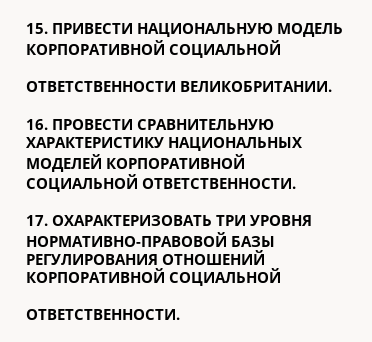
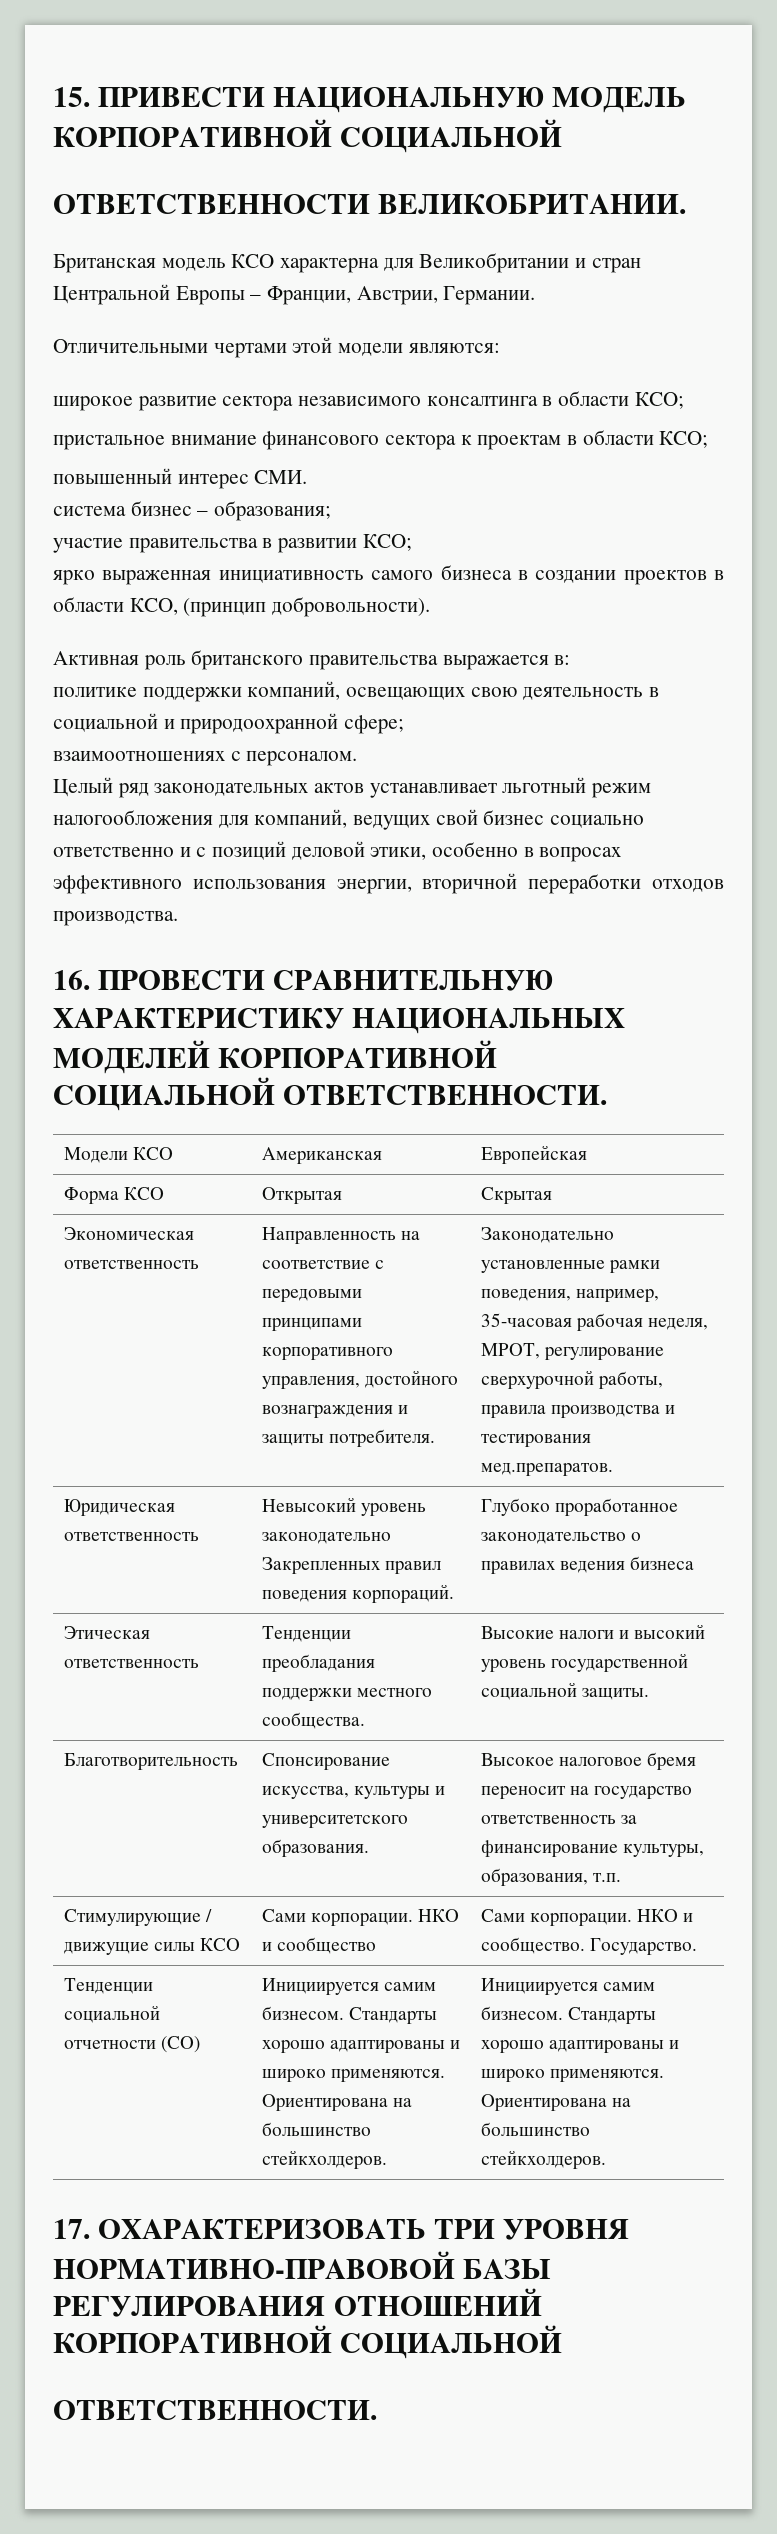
(332, 87) none -> [53,253,641,273] [53,284,536,305] [53,337,500,358] [53,391,684,411] [53,430,709,450] [53,468,308,489] [53,501,332,521] [53,534,412,553] [53,565,724,585] [53,597,431,617] [53,650,571,670] [53,681,660,702] [53,713,405,734] [53,751,358,766] [53,777,652,798] [53,809,645,830] [53,841,622,862] [53,873,724,894] [53,911,178,926] // Британская модель КСО характерна для Великобритании и стран Центральной Европы – Франции, Австрии, Германии. // Отличительными чертами этой модели являются: // широкое развитие сектора независимого консалтинга в области КСО; // пристальное внимание финансового сектора к проектам в области КСО; // повышенный интерес СМИ. // система бизнес – образования; // участие правительства в развитии КСО; // ярко выраженная инициативность самого бизнеса в создании проектов в области КСО, (принцип добровольности). // Активная роль британского правительства выражается в: // политике поддержки компаний, освещающих свою деятельность в социальной и природоохранной сфере; // взаимоотношениях с персоналом. // Целый ряд законодательных актов устанавливает льготный режим налогообложения для компаний, ведущих свой бизнес социально ответственно и с позиций деловой этики, особенно в вопросах эффективного использования энергии, вторичной переработки отходов производства.
(296, 183) none -> [63,1147,173,1163] [261,1147,382,1164] [480,1146,587,1164] [63,1187,164,1204] [261,1187,342,1204] [480,1187,552,1204] [63,1227,194,1240] [63,1260,199,1269] [261,1227,420,1244] [261,1260,384,1269] [261,1289,362,1302] [261,1318,362,1331] [261,1347,393,1360] [261,1371,458,1389] [261,1405,408,1418] [261,1429,435,1447] [480,1227,614,1243] [480,1260,660,1273] [480,1289,659,1302] [480,1313,709,1331] [480,1343,664,1360] [480,1371,663,1389] [480,1405,676,1418] [480,1434,591,1447] [480,1463,613,1476] [63,1499,175,1516] [63,1532,199,1541] [261,1498,426,1516] [261,1532,391,1544] [261,1557,442,1574] [261,1585,454,1603] [480,1498,678,1516] [480,1532,641,1544] [480,1556,695,1574] [63,1626,150,1639] [63,1659,199,1668] [261,1626,351,1642] [261,1654,375,1672] [261,1688,432,1701] [261,1712,365,1729] [480,1625,706,1639] [480,1654,688,1672] [480,1683,649,1700] [63,1753,238,1770] [261,1753,390,1770] [261,1786,446,1799] [261,1815,408,1828] [261,1839,369,1857] [480,1752,697,1770] [480,1786,693,1799] [480,1815,637,1824] [480,1840,704,1857] [480,1868,621,1886] [63,1909,212,1926] [63,1938,241,1955] [261,1909,460,1926] [261,1937,376,1954] [480,1909,694,1926] [480,1937,697,1955] [63,1978,153,1994] [63,2006,160,2023] [63,2036,200,2053] [261,1978,436,1995] [261,2006,437,2024] [261,2040,461,2053] [261,2069,445,2082] [261,2094,412,2111] [261,2122,371,2136] [261,2151,387,2169] [480,1978,655,1995] [480,2006,656,2024] [480,2040,680,2053] [480,2069,664,2082] [480,2094,631,2111] [480,2122,590,2136] [480,2151,606,2169] // Модели КСО | Американская | Европейская // Форма КСО | Открытая | Скрытая // Экономическая ответственность | Направленность на соответствие с передовыми принципами корпоративного управления, достойного вознаграждения и защиты потребителя. | Законодательно установленные рамки поведения, например, 35-часовая рабочая неделя, МРОТ, регулирование сверхурочной работы, правила производства и тестирования мед.препаратов. // Юридическая ответственность | Невысокий уровень законодательно Закрепленных правил поведения корпораций. | Глубоко проработанное законодательство о правилах ведения бизнеса // Этическая ответственность | Тенденции преобладания поддержки местного сообщества. | Высокие налоги и высокий уровень государственной социальной защиты. // Благотворительность | Спонсирование искусства, культуры и университетского образования. | Высокое налоговое бремя переносит на государство ответственность за финансирование культуры, образования, т.п. // Стимулирующие / движущие силы КСО | Сами корпорации. НКО и сообщество | Сами корпорации. НКО и сообщество. Государство. // Тенденции социальной отчетности (СО) | Инициируется самим бизнесом. Стандарты хорошо адаптированы и широко применяются. Ориентирована на большинство стейкхолдеров. | Инициируется самим бизнесом. Стандарты хорошо адаптированы и широко применяются. Ориентирована на большинство стейкхолдеров.

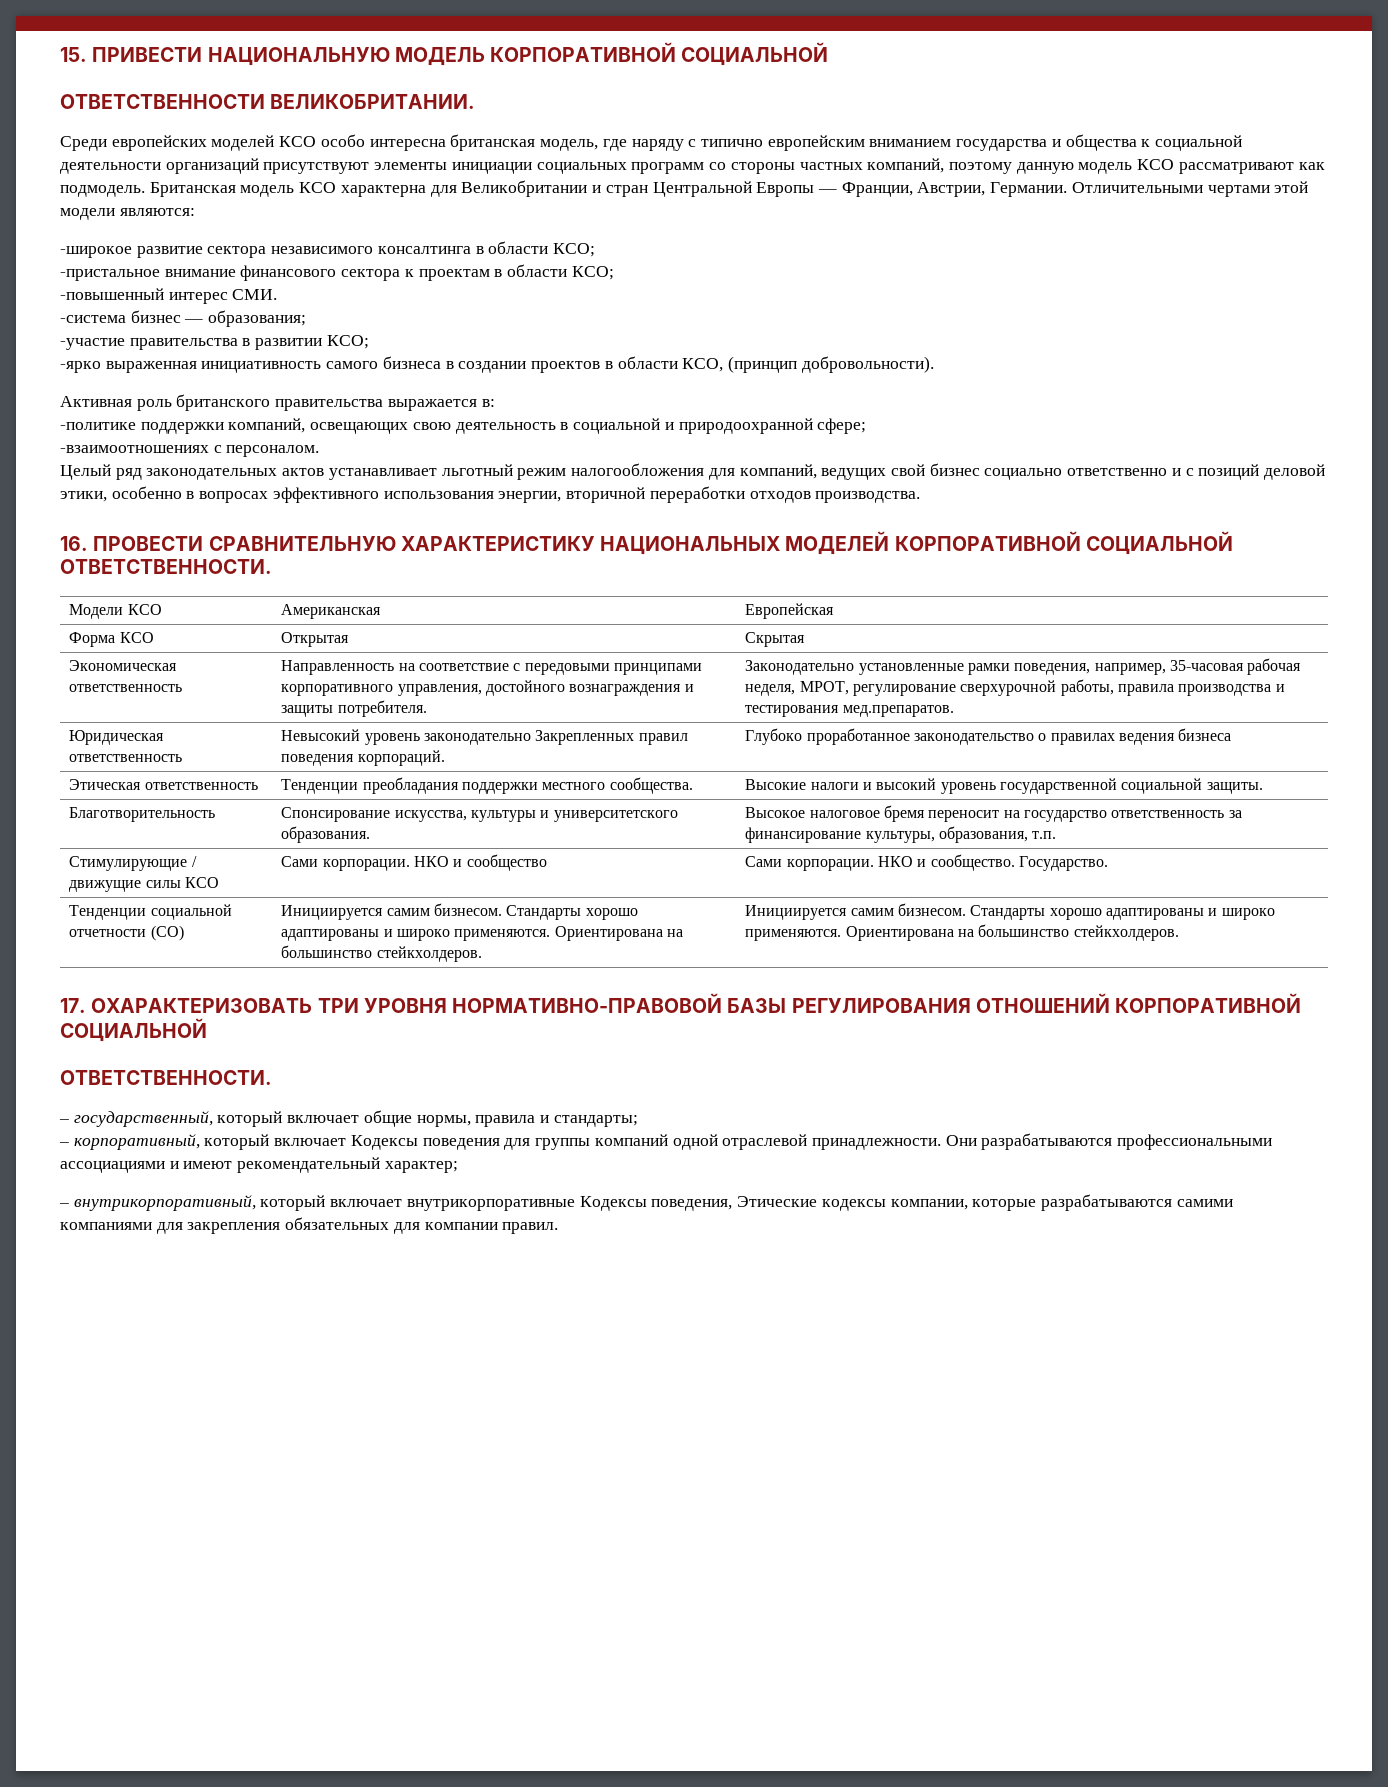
(686, 204) none -> [60,134,1243,151] [60,158,1325,174] [60,185,145,197] Среди европейских моделей КСО особо интересна британская модель, где наряду с типично европейским вниманием государства и общества к социальной деятельности организаций присутствуют элементы инициации социальных программ со стороны частных компаний, поэтому данную модель КСО рассматривают как подмодель.
[250,294,262,300] – -> [817,189,837,193] —
(536, 295) // -> (1068, 189) none
[53,396,133,411] широкое -> [60,246,132,258] -широкое
[53,435,165,450] пристальное -> [60,269,160,281] -пристальное
[53,468,172,484] повышенный -> [60,288,164,300] -повышенный
[53,501,209,516] система бизнес – -> [60,310,204,323] -система бизнес —
[53,538,123,553] участие -> [60,338,125,350] -участие
[53,570,95,585] ярко -> [60,361,101,373] -ярко
[53,687,137,697] политике -> [60,422,136,430] -политике
[53,751,225,761] взаимоотношениях -> [60,445,209,453] -взаимоотношениях
(377, 2410) none -> [59,1110,638,1127] [59,1133,1273,1150] [60,1157,458,1173] [59,1194,1233,1211] [60,1217,559,1234] // – государственный, который включает общие нормы, правила и стандарты; // – корпоративный, который включает Кодексы поведения для группы компаний одной отраслевой принадлежности. Они разрабатываются профессиональными ассоциациями и имеют рекомендательный характер; // – внутрикорпоративный, который включает внутрикорпоративные Кодексы поведения, Этические кодексы компании, которые разрабатываются самими компаниями для закрепления обязательных для компании правил.

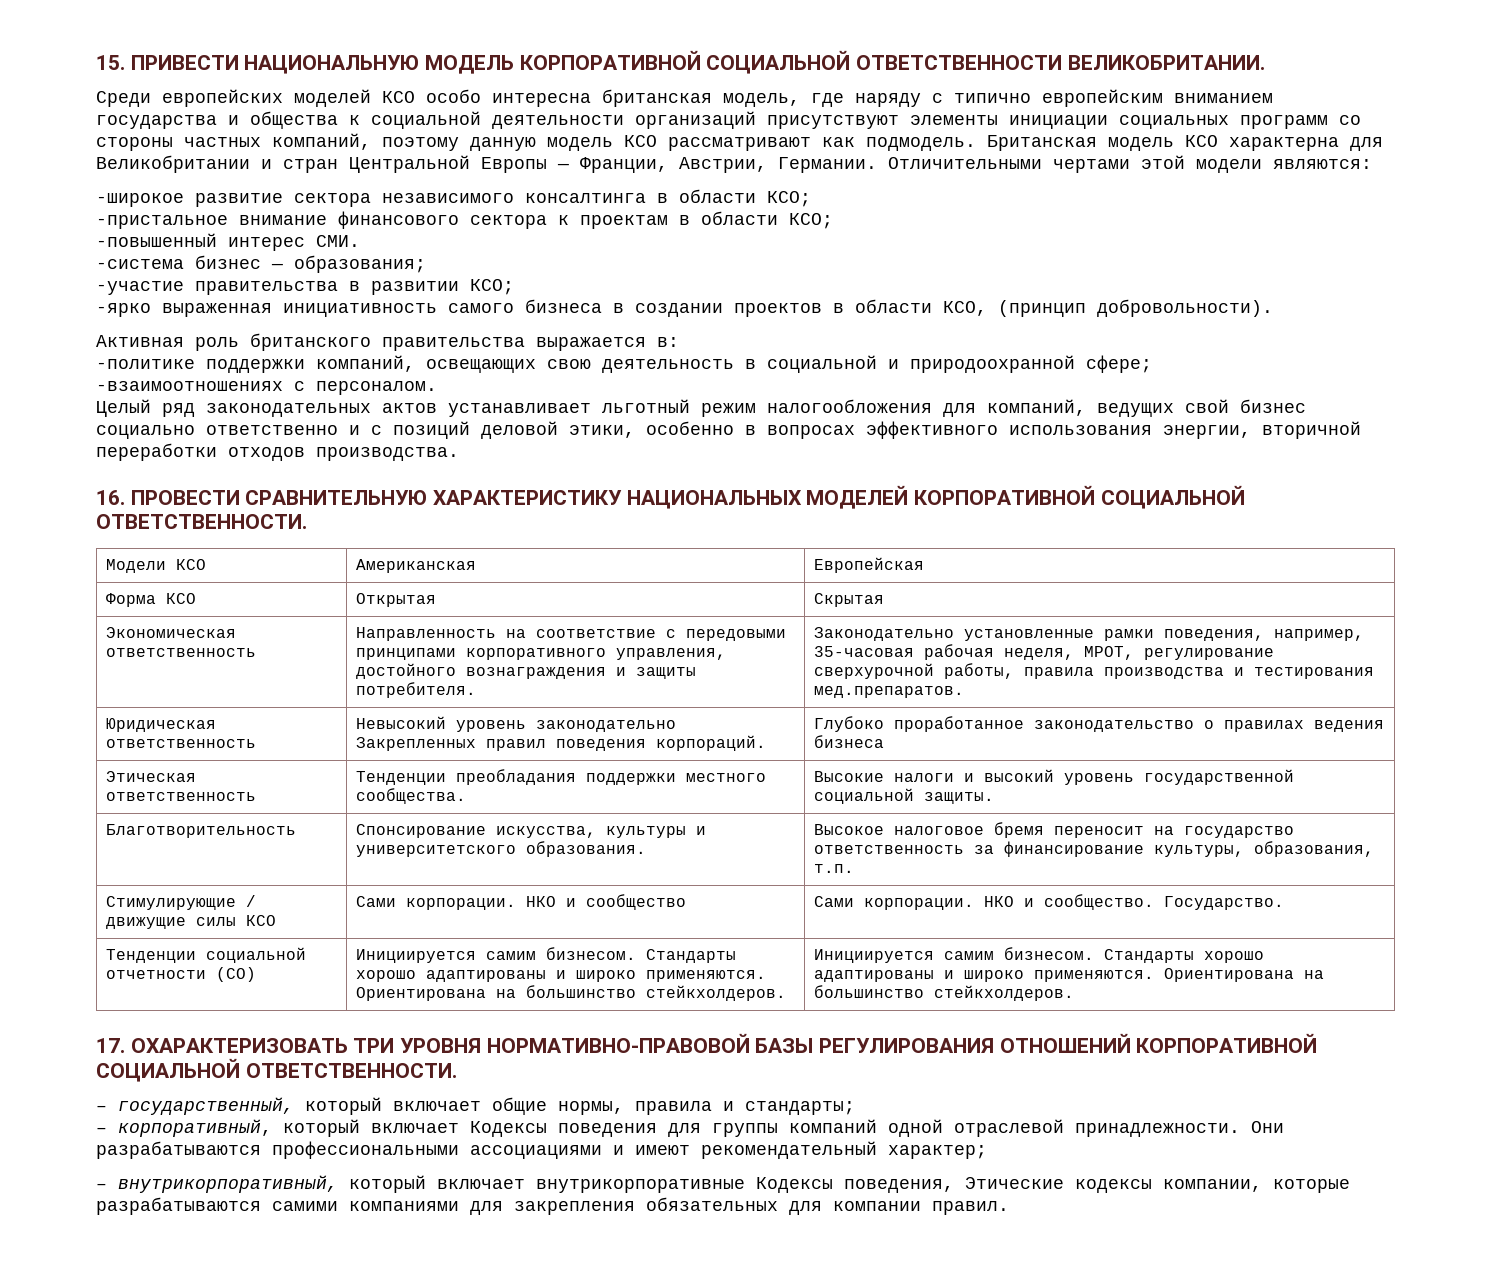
(829, 54) // -> (851, 62) none
(207, 1030) // -> (240, 1070) none

